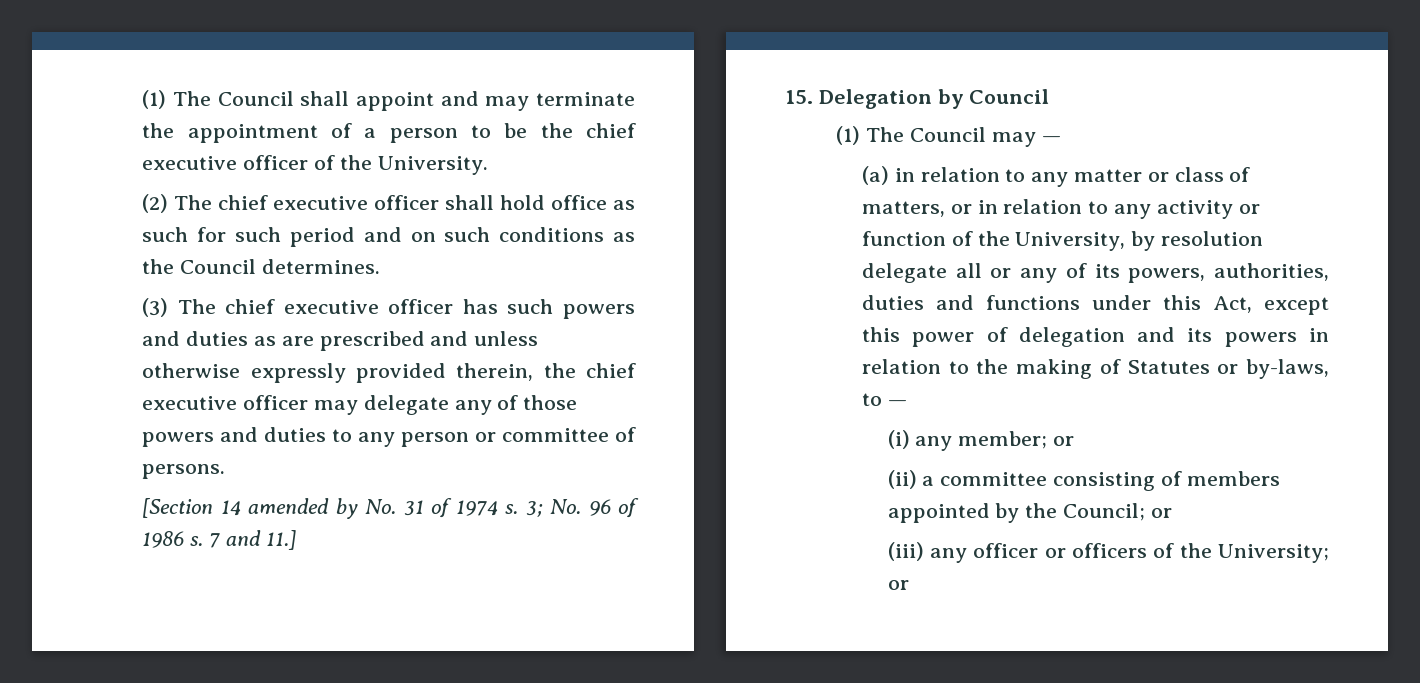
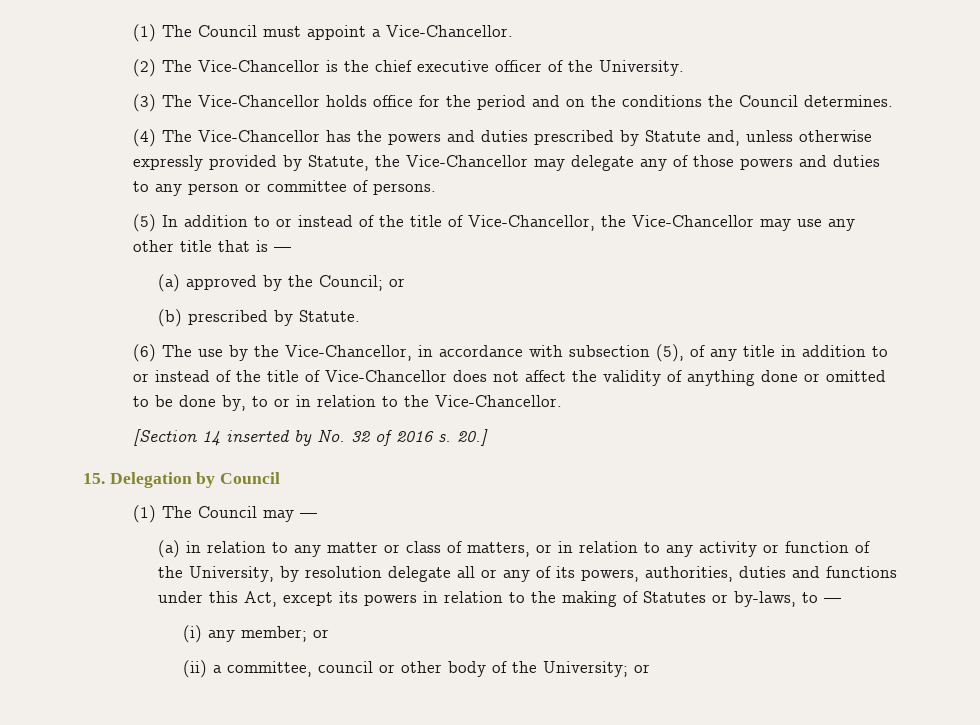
[142,90,635,111] [142,123,528,143] (1) The Council shall appoint and may terminate the appointment of a person to be -> [132,24,513,42] [132,59,338,77] (1) The Council must appoint a Vice-Chancellor. // (2) The Vice-Chancellor is
[142,194,635,213] [142,227,635,247] [142,259,380,274] [142,298,635,319] [142,331,539,351] [142,363,636,383] [142,395,309,410] (2) The chief executive officer shall hold office as such for such period and on such conditions as the Council determines. // (3) The chief executive officer has such powers and duties as are prescribed and unless otherwise expressly provided therein, the chief executive officer -> [132,94,893,112] [132,129,872,147] [132,155,528,171] (3) The Vice-Chancellor holds office for the period and on the conditions the Council determines. // (4) The Vice-Chancellor has the powers and duties prescribed by Statute and, unless otherwise expressly provided by Statute, the Vice-Chancellor
(226, 471) none -> [132,214,855,232] [132,240,291,252] [157,274,405,292] [157,309,360,327] [132,344,888,362] [132,370,886,386] [132,395,562,411] // (5) In addition to or instead of the title of Vice-Chancellor, the Vice-Chancellor may use any other title that is — // (a) approved by the Council; or // (b) prescribed by Statute. // (6) The use by the Vice-Chancellor, in accordance with subsection (5), of any title in addition to or instead of the title of Vice-Chancellor does not affect the validity of anything done or omitted to be done by, to or in relation to the Vice-Chancellor.
[248,498,330,514] amended -> [225,430,290,442] inserted
[403,498,639,518] [142,530,296,550] 31 of 1974 s. 3; No. 96 of 1986 s. 7 and 11.] -> [350,429,488,446] 32 of 2016 s. 20.]
[861,327,1176,347] this power of delegation and -> (333, 599) none
[940,471,1280,491] [887,503,1172,523] [887,542,1147,563] committee consisting of members appointed by the Council; or // (iii) any officer or officers -> [226,661,486,677] committee, council or other body

